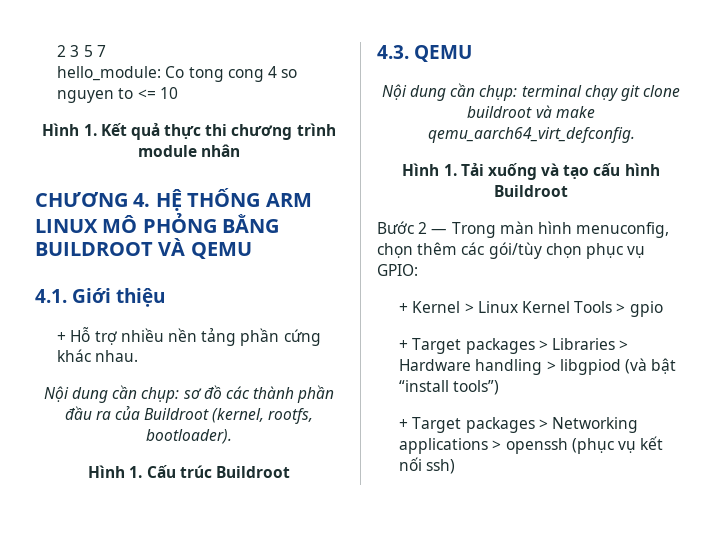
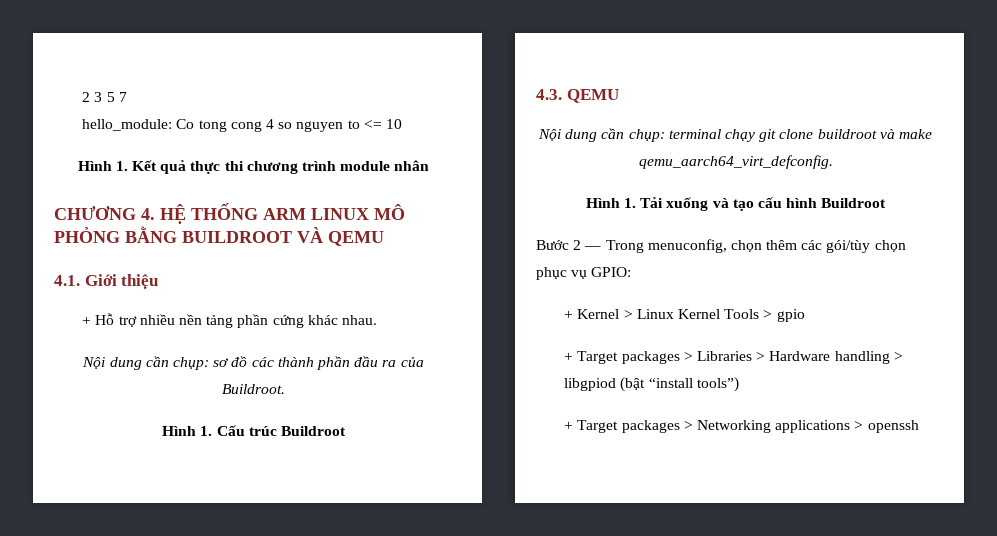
[144,408,314,424] [146,429,232,444] Buildroot (kernel, rootfs, bootloader). -> [222,384,285,394] Buildroot.
[499,221,572,234] màn hình -> (644, 246) none
[624,358,677,374] (và bật -> [620,377,646,392] (bật
[571,436,664,454] [399,457,456,474] (phục vụ kết nối ssh) -> (919, 426) none

